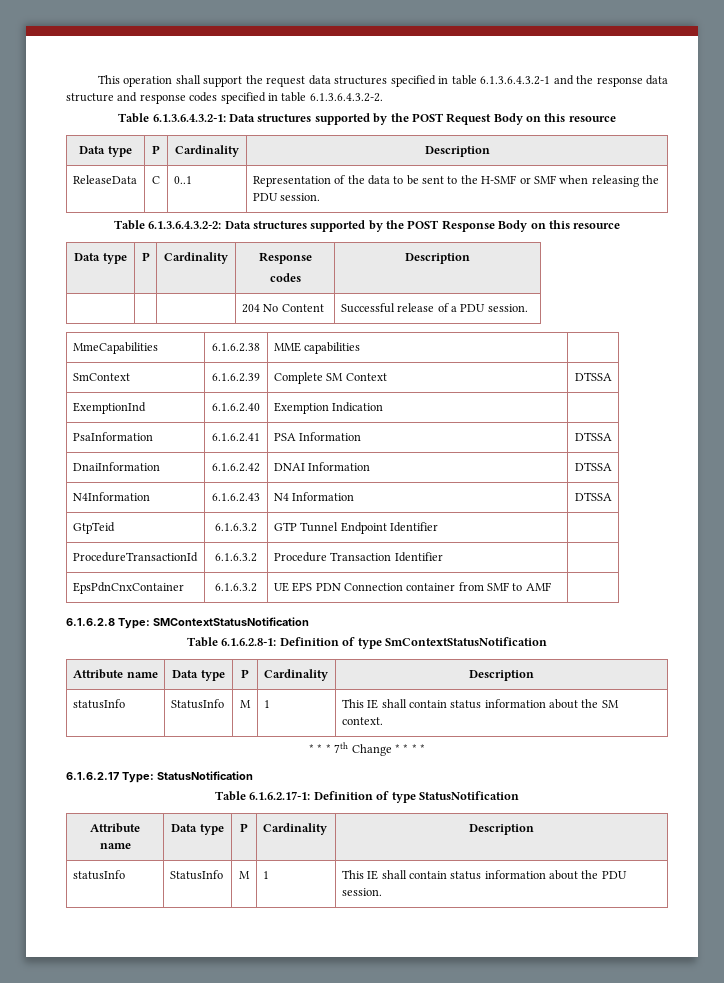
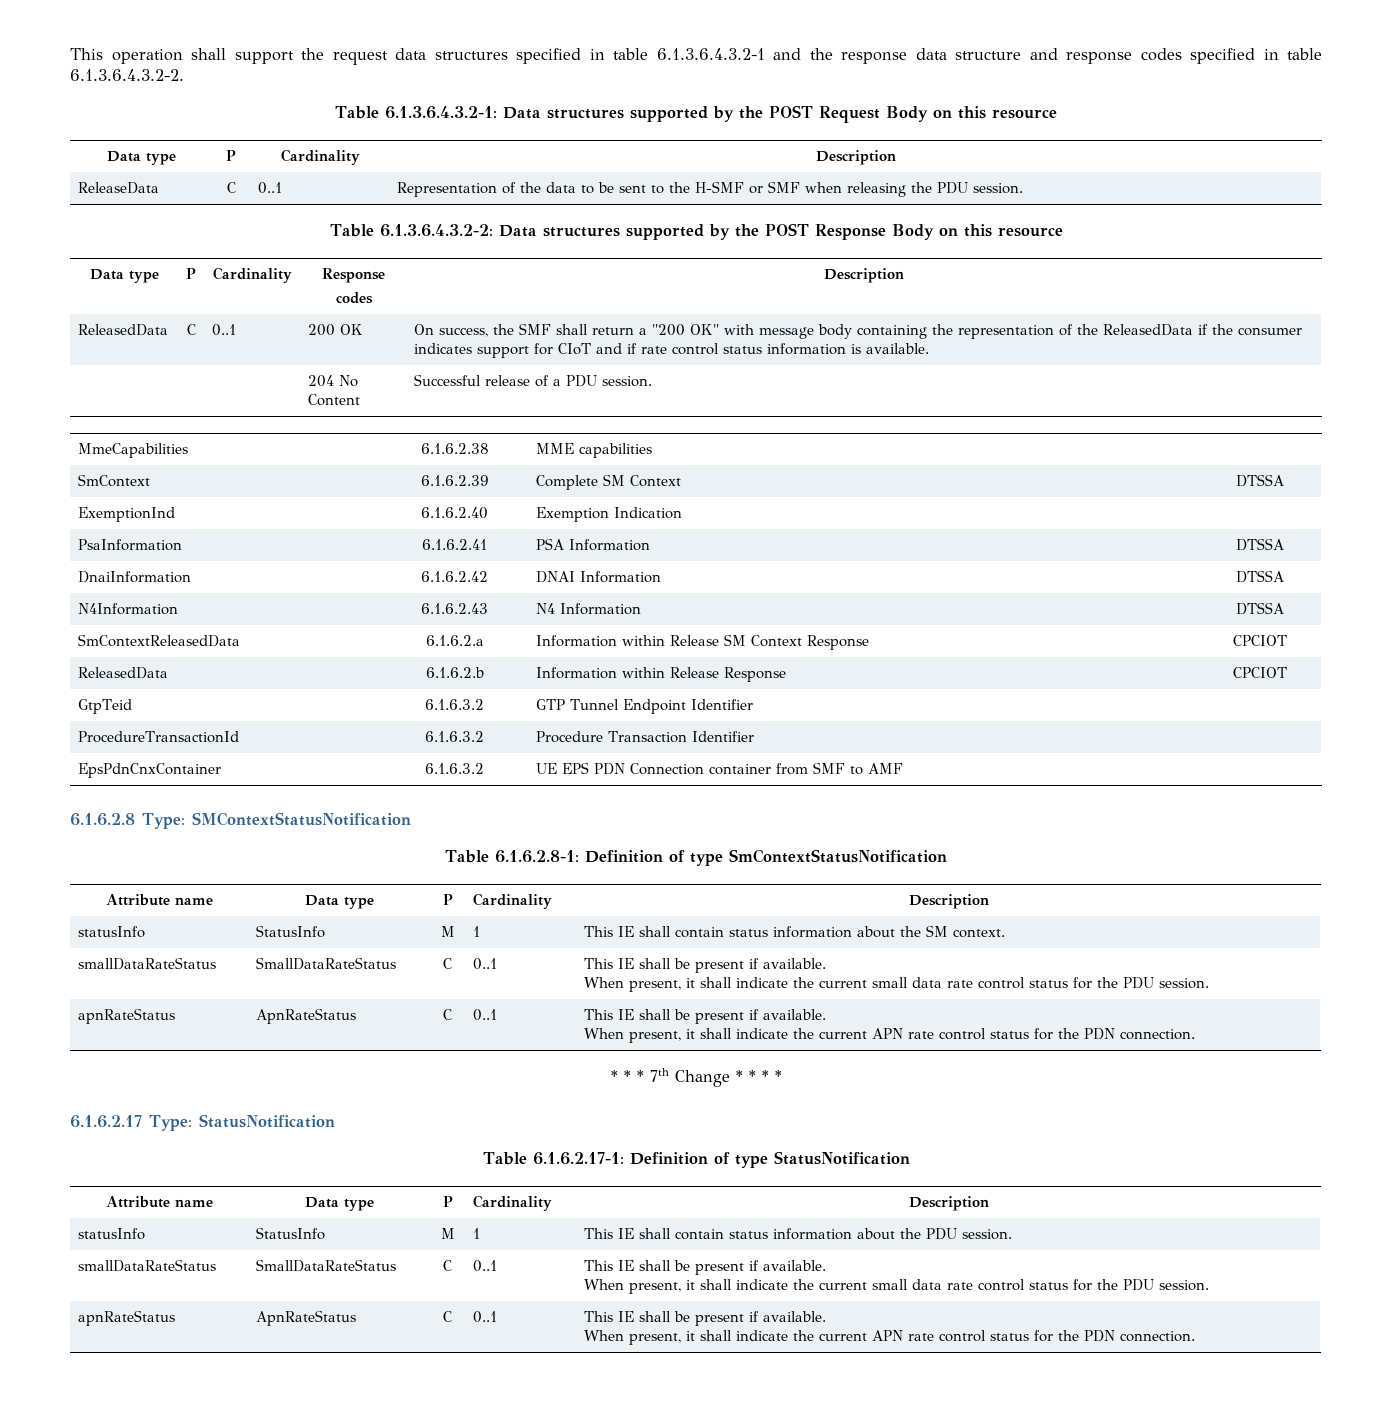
(471, 258) none -> [78,324,169,336] [186,324,196,335] [212,324,237,336] [308,324,364,336] [414,323,1303,339] [414,343,930,358] // ReleasedData | C | 0..1 | 200 OK | On success, the SMF shall return a "200 OK" with message body containing the representation of the ReleasedData if the consumer indicates support for CIoT and if rate control status information is available.
(612, 496) none -> [78,634,241,647] [425,635,484,646] [536,634,870,650] [1232,635,1287,646] [78,667,169,679] [425,667,484,678] [536,667,787,682] [1232,667,1287,678] // SmContextReleasedData | 6.1.6.2.a | Information within Release SM Context Response | CPCIOT // ReleasedData | 6.1.6.2.b | Information within Release Response | CPCIOT
(383, 721) none -> [78,957,217,970] [256,957,397,970] [443,958,452,969] [473,958,498,970] [584,958,827,973] [584,977,1210,992] [78,1008,176,1024] [256,1008,357,1024] [443,1009,452,1020] [473,1009,498,1021] [584,1009,827,1024] [584,1028,1196,1043] // smallDataRateStatus | SmallDataRateStatus | C | 0..1 | This IE shall be present if available. // When present, it shall indicate the current small data rate control status for the PDU session. // apnRateStatus | ApnRateStatus | C | 0..1 | This IE shall be present if available. // When present, it shall indicate the current APN rate control status for the PDN connection.
(382, 892) none -> [78,1259,217,1272] [256,1259,397,1272] [443,1260,452,1271] [473,1260,498,1272] [584,1260,827,1275] [584,1279,1210,1294] [78,1310,176,1326] [256,1310,357,1326] [443,1311,452,1322] [473,1311,498,1323] [584,1311,827,1326] [584,1330,1196,1345] // smallDataRateStatus | SmallDataRateStatus | C | 0..1 | This IE shall be present if available. // When present, it shall indicate the current small data rate control status for the PDU session. // apnRateStatus | ApnRateStatus | C | 0..1 | This IE shall be present if available. // When present, it shall indicate the current APN rate control status for the PDN connection.

